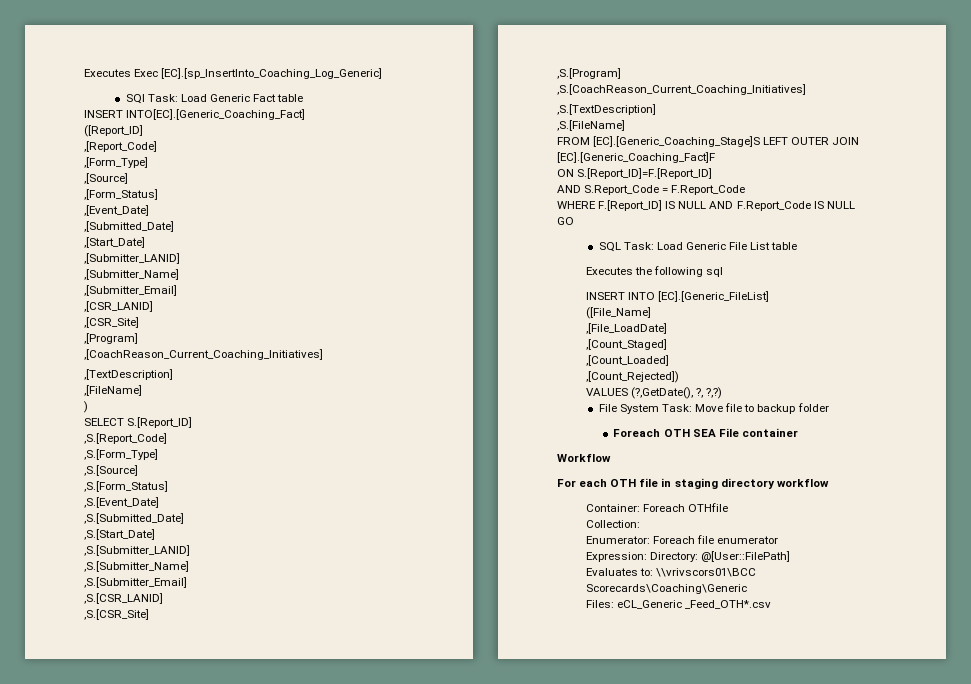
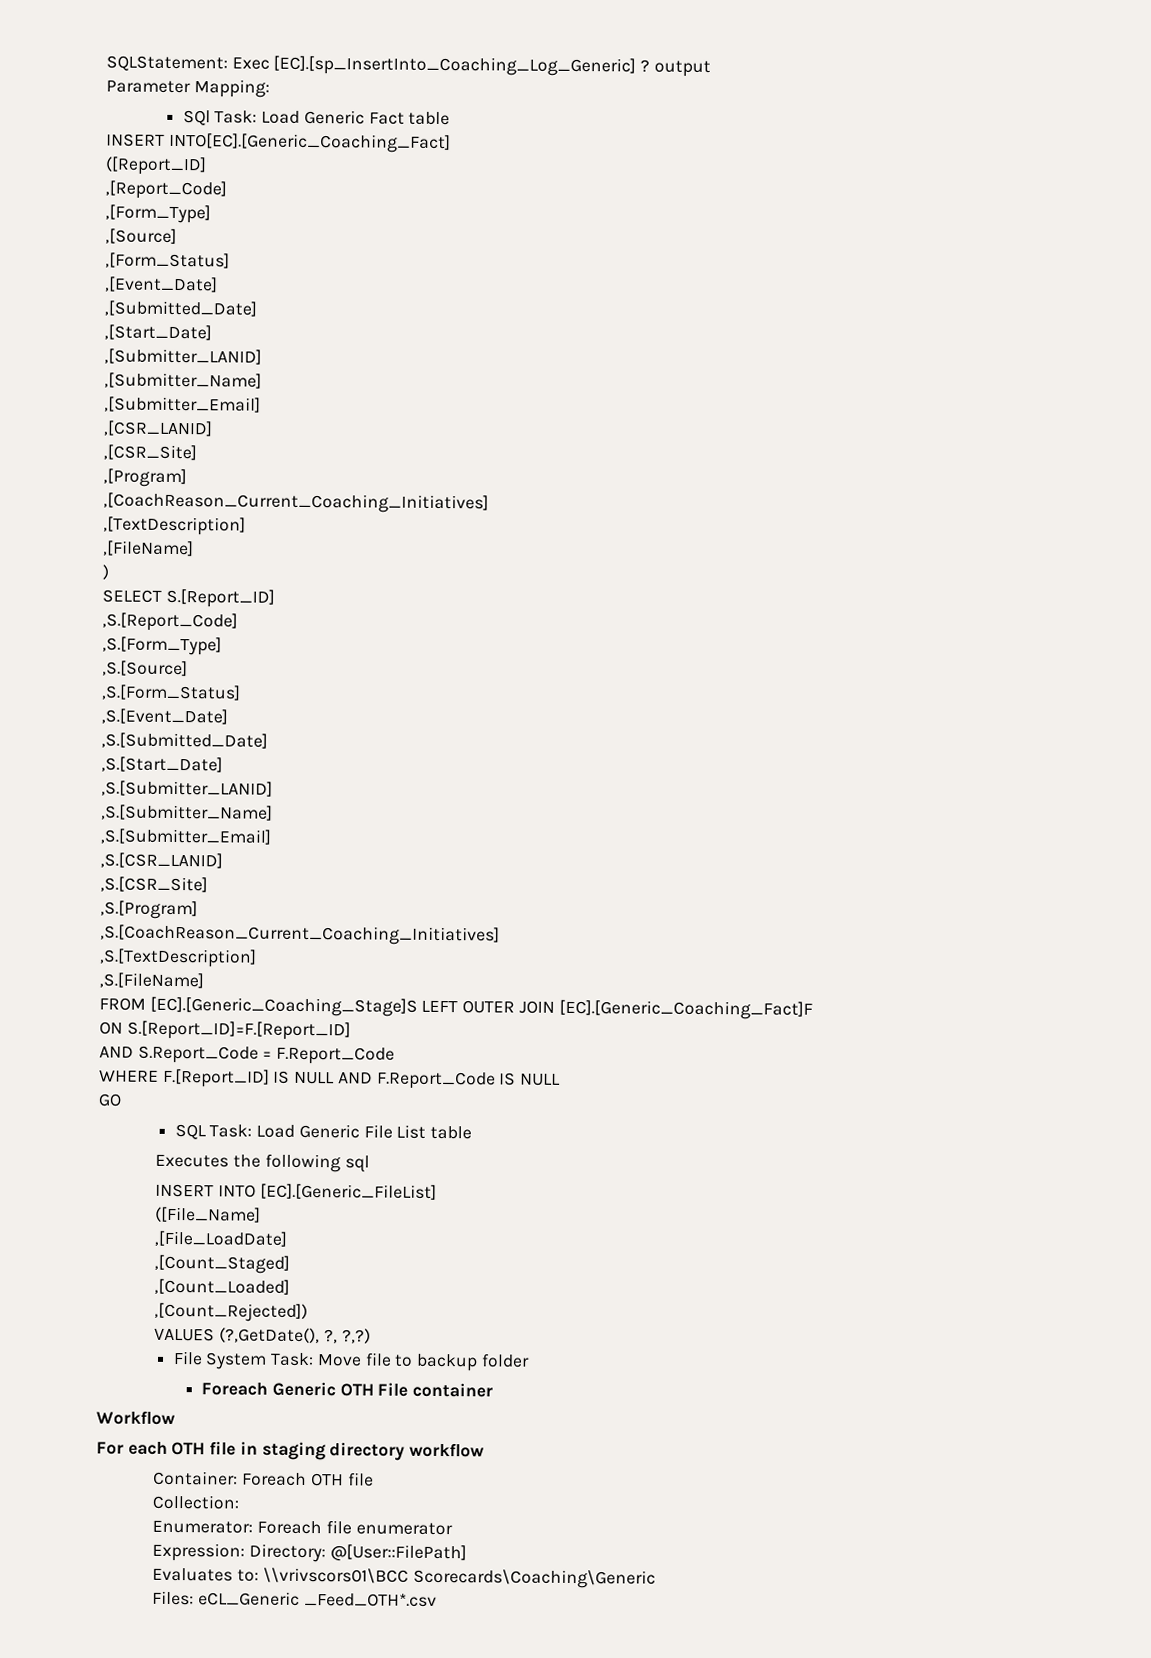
[84,69,131,77] Executes -> [106,55,228,72] SQLStatement:
(383, 73) none -> [640,59,711,77] [106,79,270,98] ? output // Parameter Mapping:
[663,429,716,437] OTH SEA -> [272,1381,374,1397] Generic OTH
[688,503,729,512] OTHfile -> [310,1472,374,1487] OTH file

